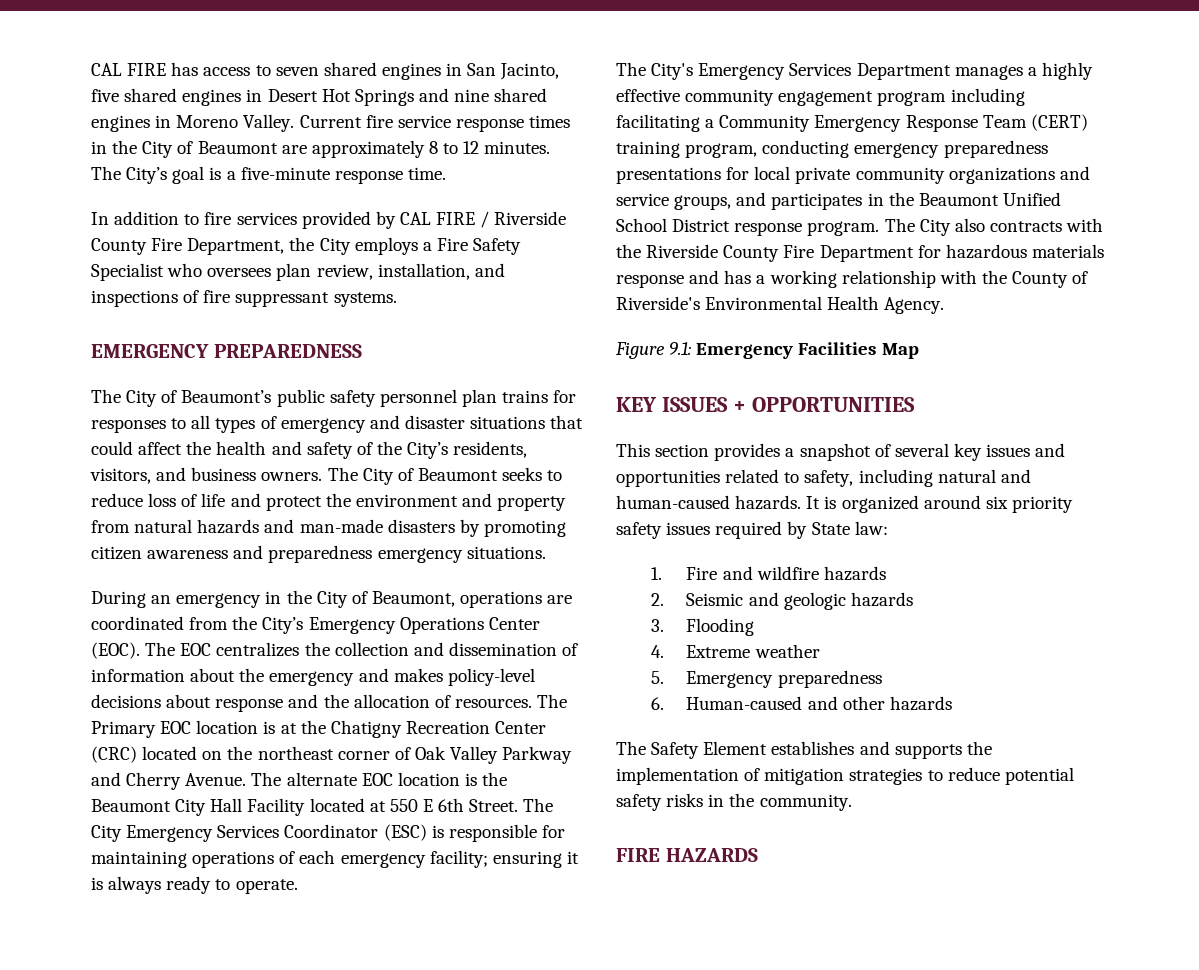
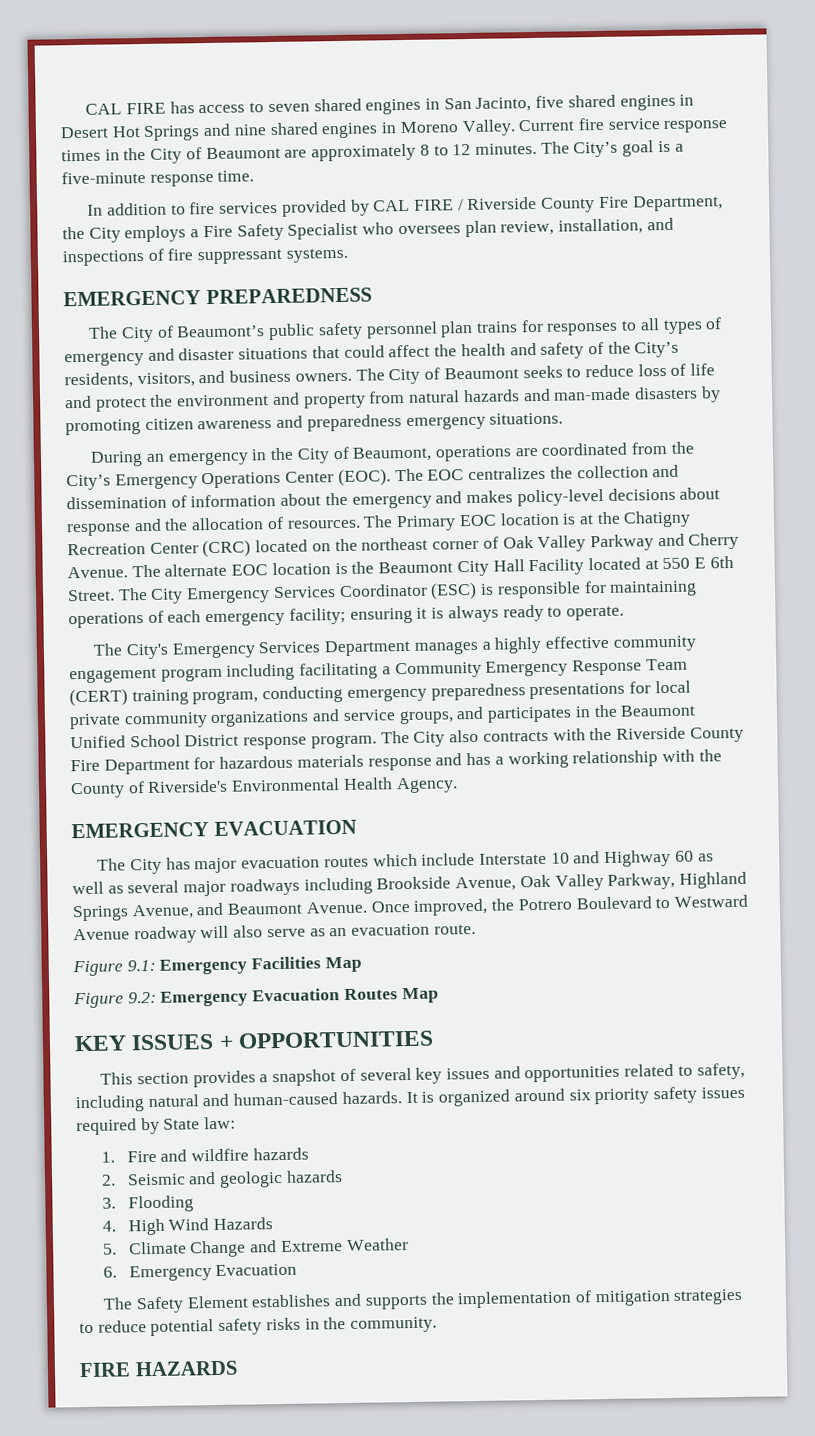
(945, 305) none -> [71,819,357,839] [97,849,714,875] [72,871,747,897] [72,894,748,922] [73,923,476,944] // EMERGENCY EVACUATION // The City has major evacuation routes which include Interstate 10 and Highway 60 as well as several major roadways including Brookside Avenue, Oak Valley Parkway, Highland Springs Avenue, and Beaumont Avenue. Once improved, the Potrero Boulevard to Westward Avenue roadway will also serve as an evacuation route.
(919, 351) none -> [73,987,439,1009] // Figure 9.2: Emergency Evacuation Routes Map
[686,644,820,658] [651,670,882,688] [651,696,952,711] Extreme weather // 5. Emergency preparedness // 6. Human-caused and other hazards -> [127,1217,274,1236] [103,1238,409,1258] [103,1263,298,1282] High Wind Hazards // 5. Climate Change and Extreme Weather // 6. Emergency Evacuation

